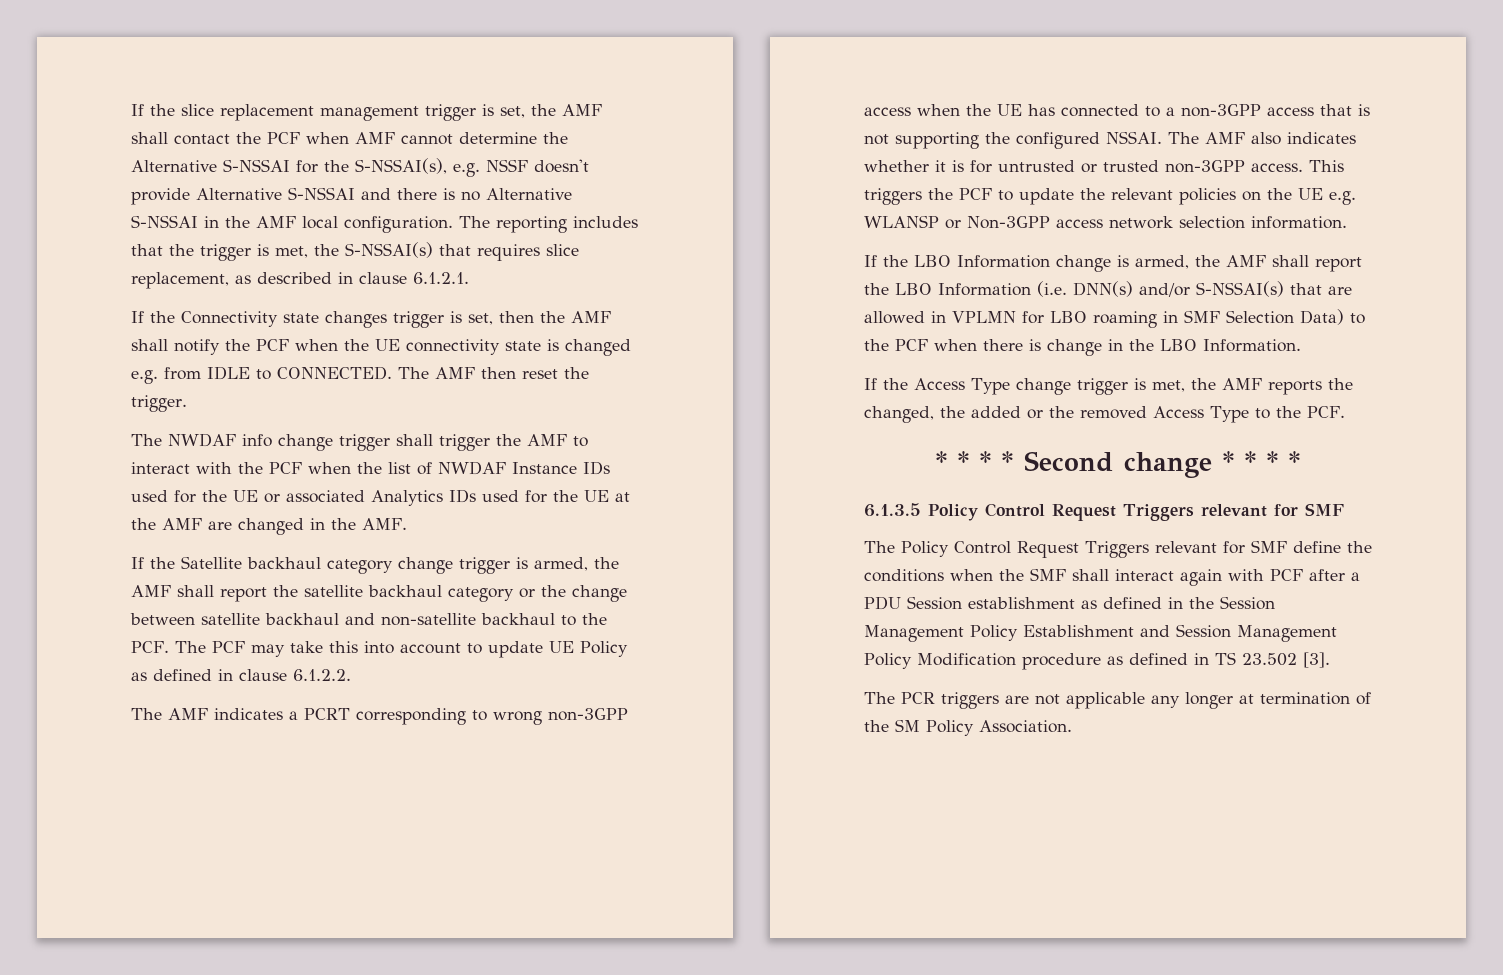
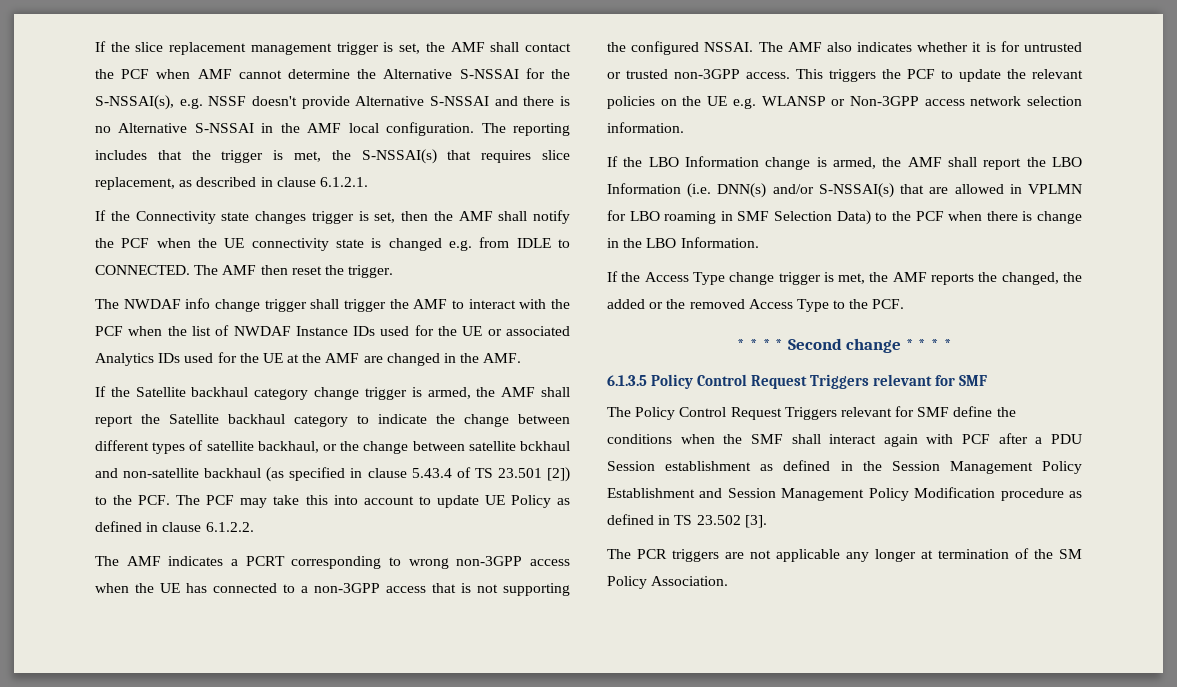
[304,585,514,602] satellite backhaul category -> [169,414,570,427] [95,440,319,454] Satellite backhaul category to indicate the change between different types of satellite backhaul,
[265,613,339,625] backhaul -> [519,441,570,451] bckhaul
(555, 619) none -> [266,467,570,482] (as specified in clause 5.43.4 of TS 23.501 [2])

